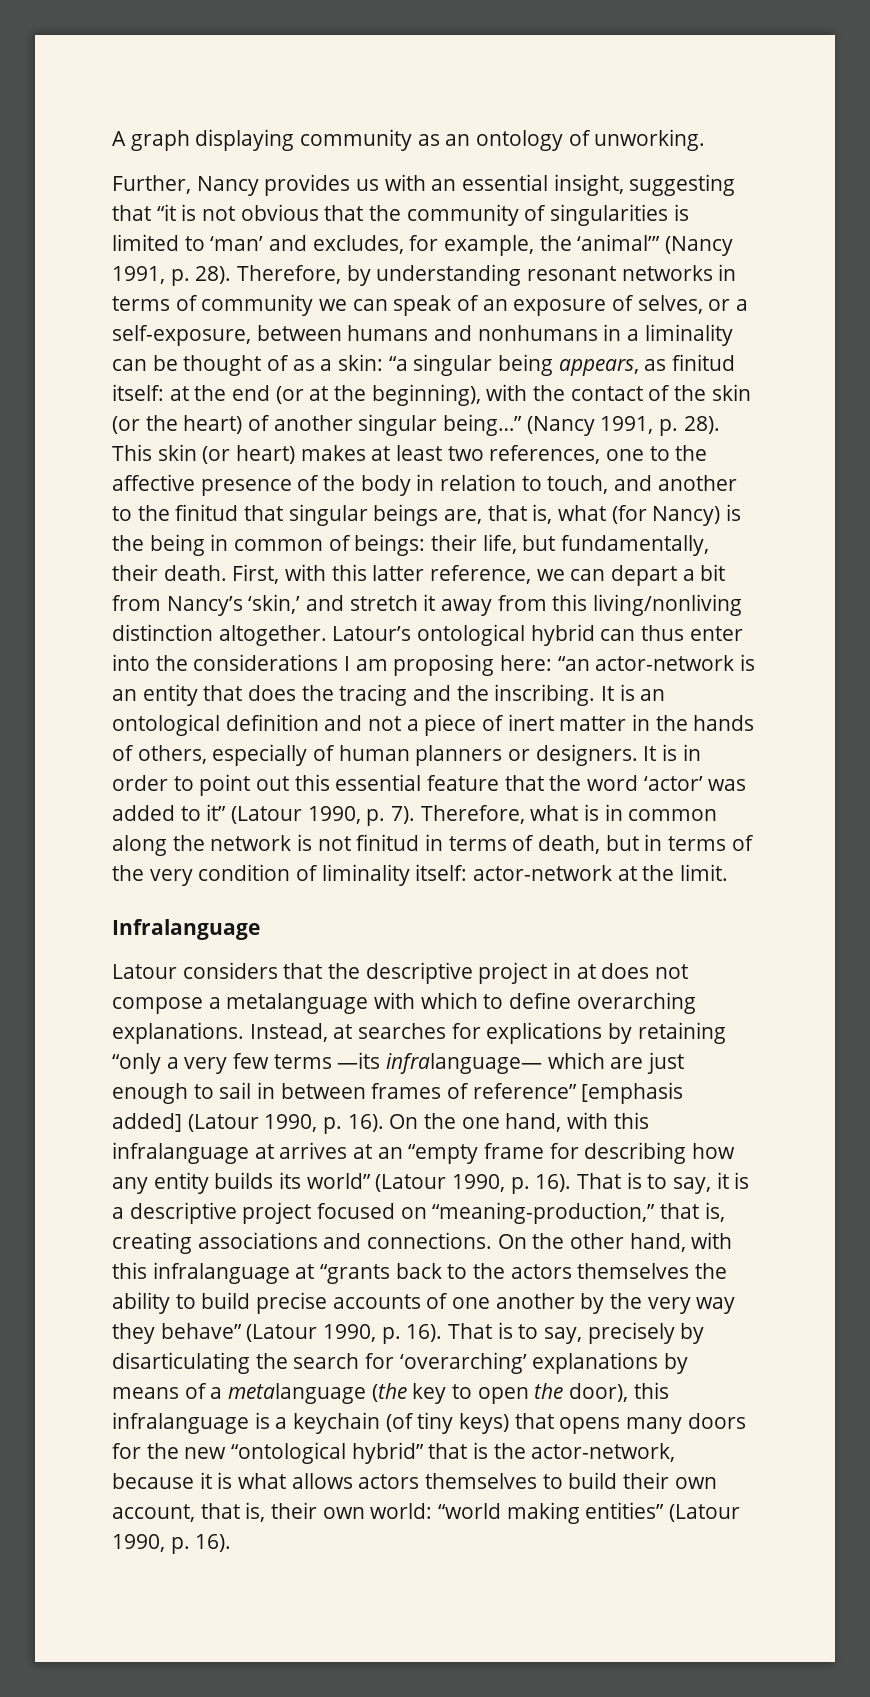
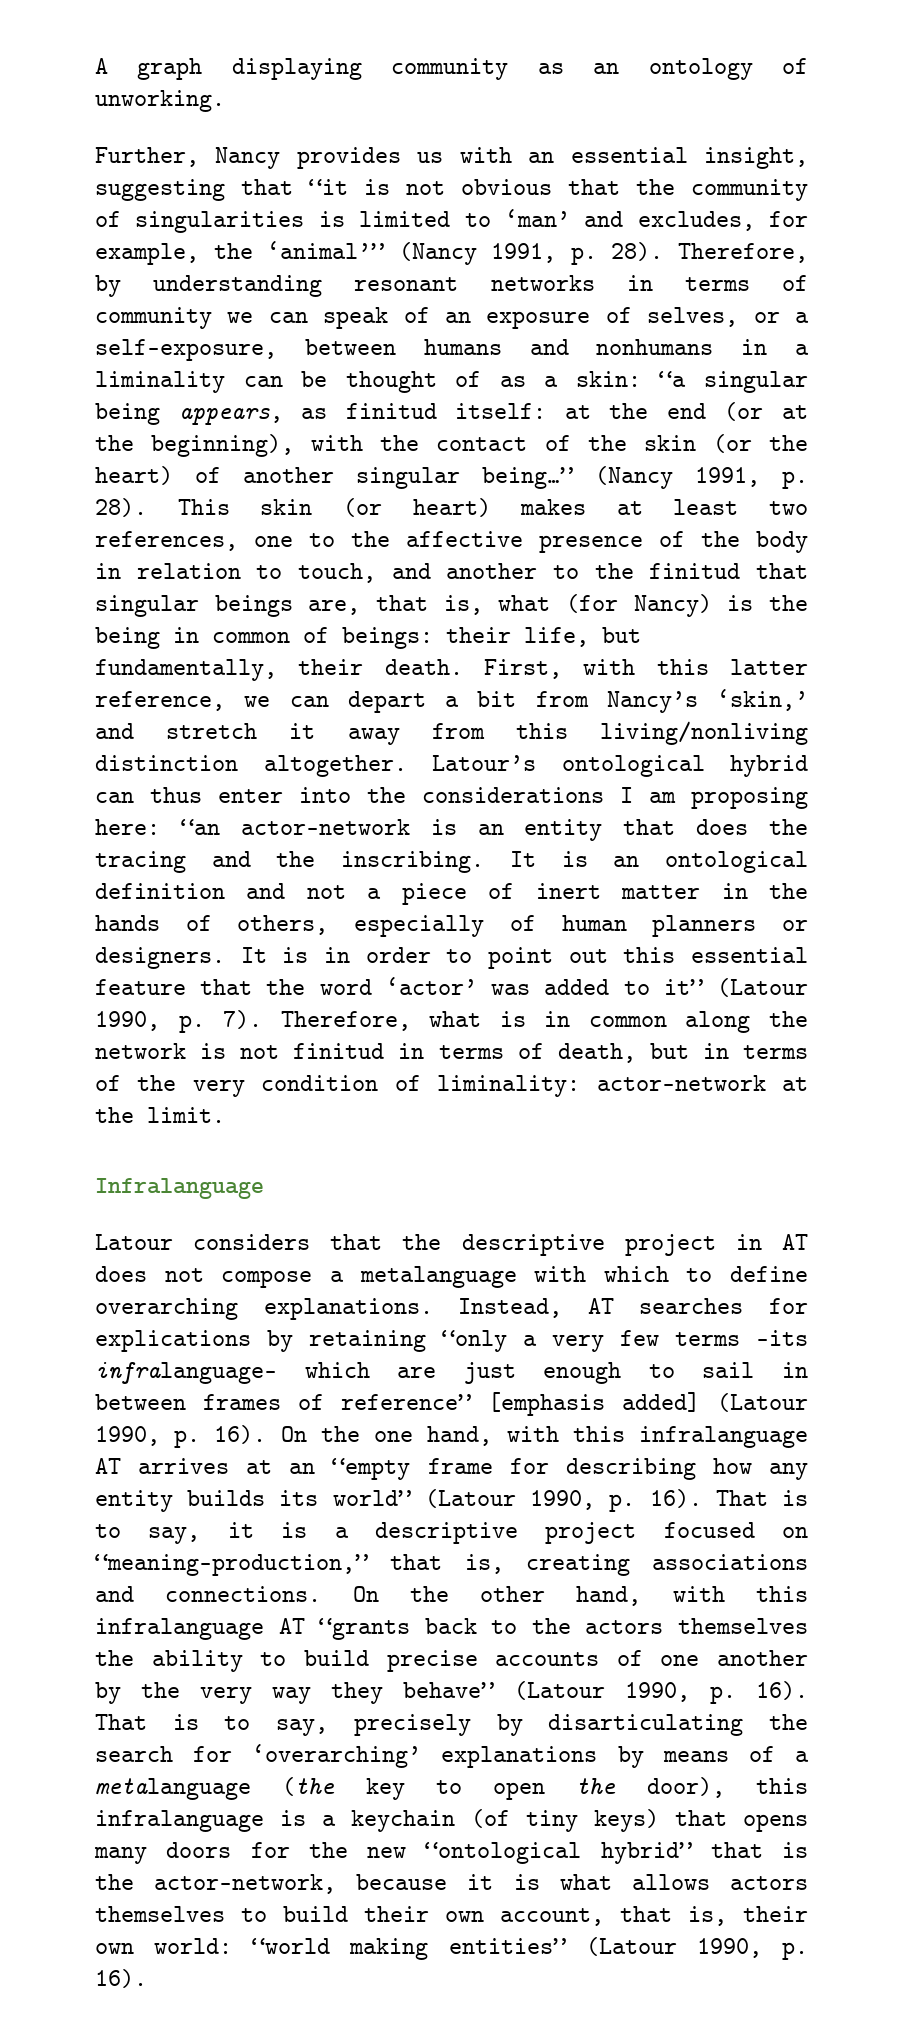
[321,864,468,886] liminality itself: -> [437,1075,581,1097] liminality:
[576,964,596,979] at -> [782,1234,808,1250] AT
[333,1024,353,1039] at -> [587,1298,614,1314] AT
[254,1144,274,1159] at -> [95,1458,121,1474] AT
[295,1264,315,1279] at -> [278,1618,305,1634] AT

